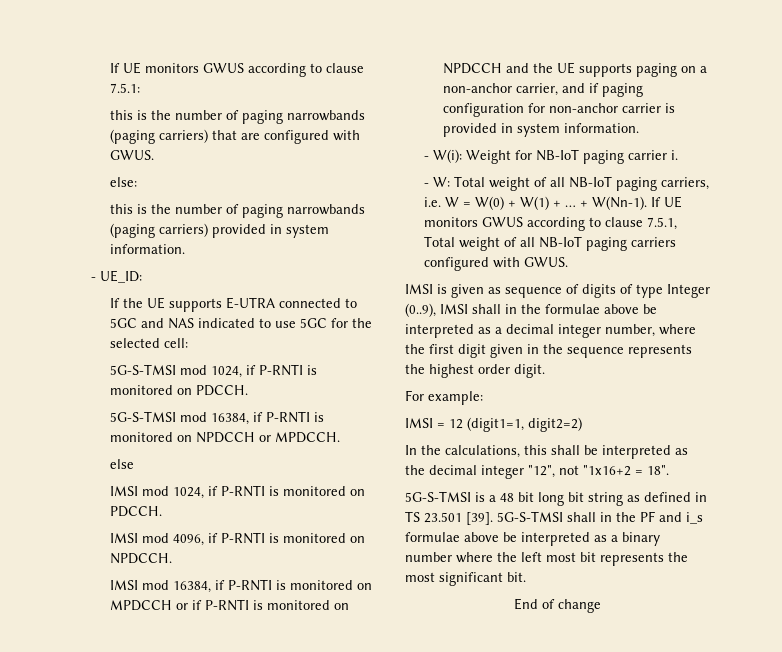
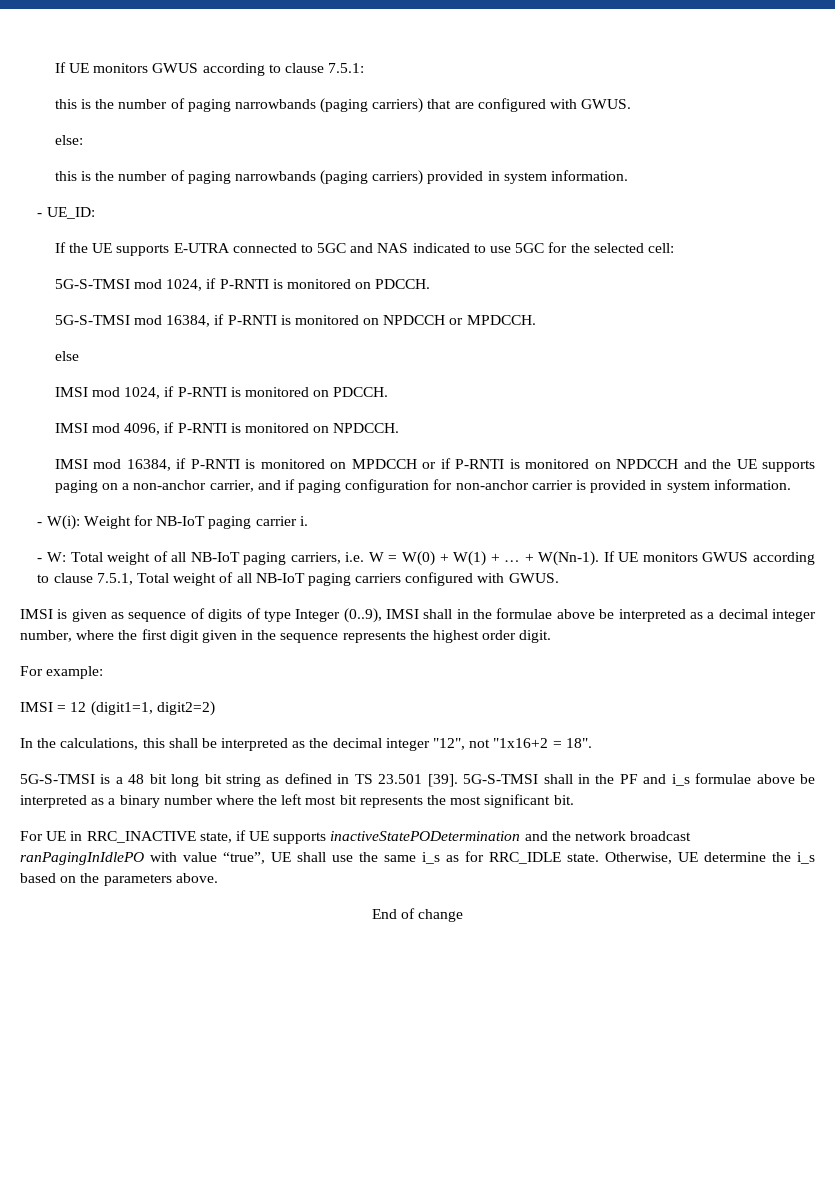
(526, 577) none -> [20,830,692,844] [20,851,815,865] [20,873,218,886] // For UE in RRC_INACTIVE state, if UE supports inactiveStatePODetermination and the network broadcast ranPagingInIdlePO with value “true”, UE shall use the same i_s as for RRC_IDLE state. Otherwise, UE determine the i_s based on the parameters above.

